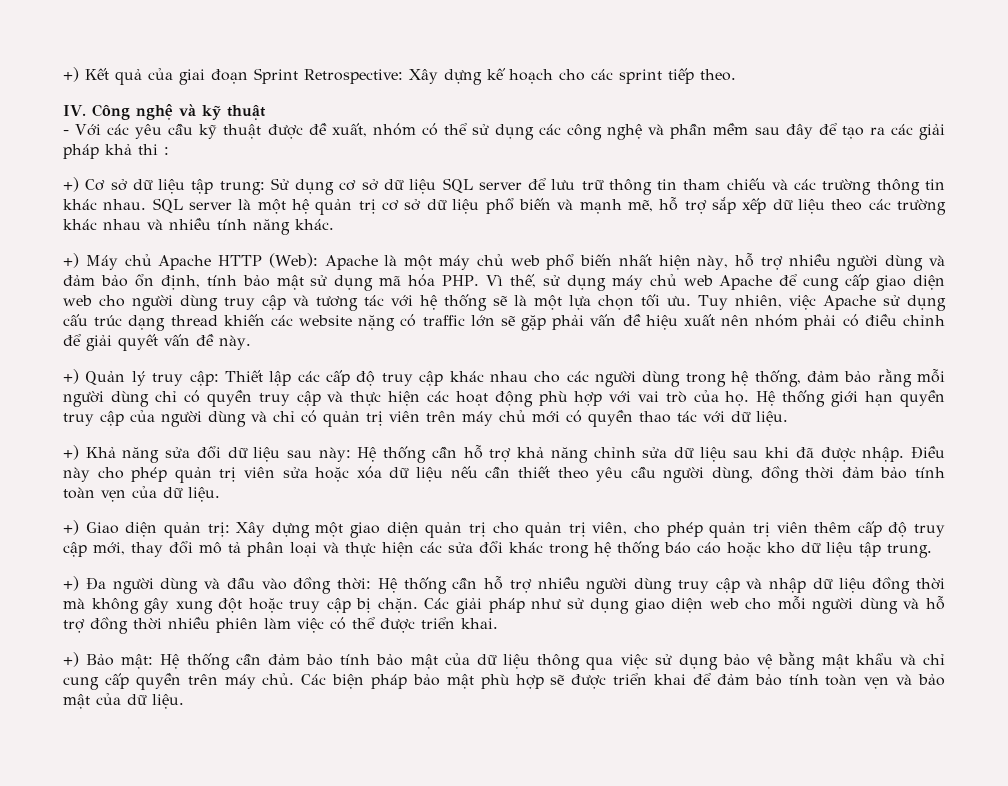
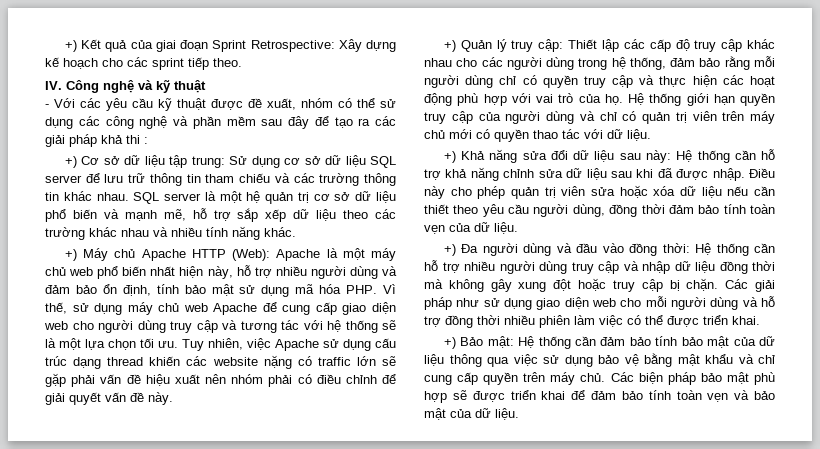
[63,520,945,538] [63,541,932,558] // +) Giao diện quản trị: Xây dựng một giao diện quản trị cho quản trị viên, cho phép quản trị viên thêm cấp độ truy cập mới, thay đổi mô tả phân loại và thực hiện các sửa đổi khác trong hệ thống báo cáo hoặc kho dữ liệu tập trung. -> (518, 228) none

